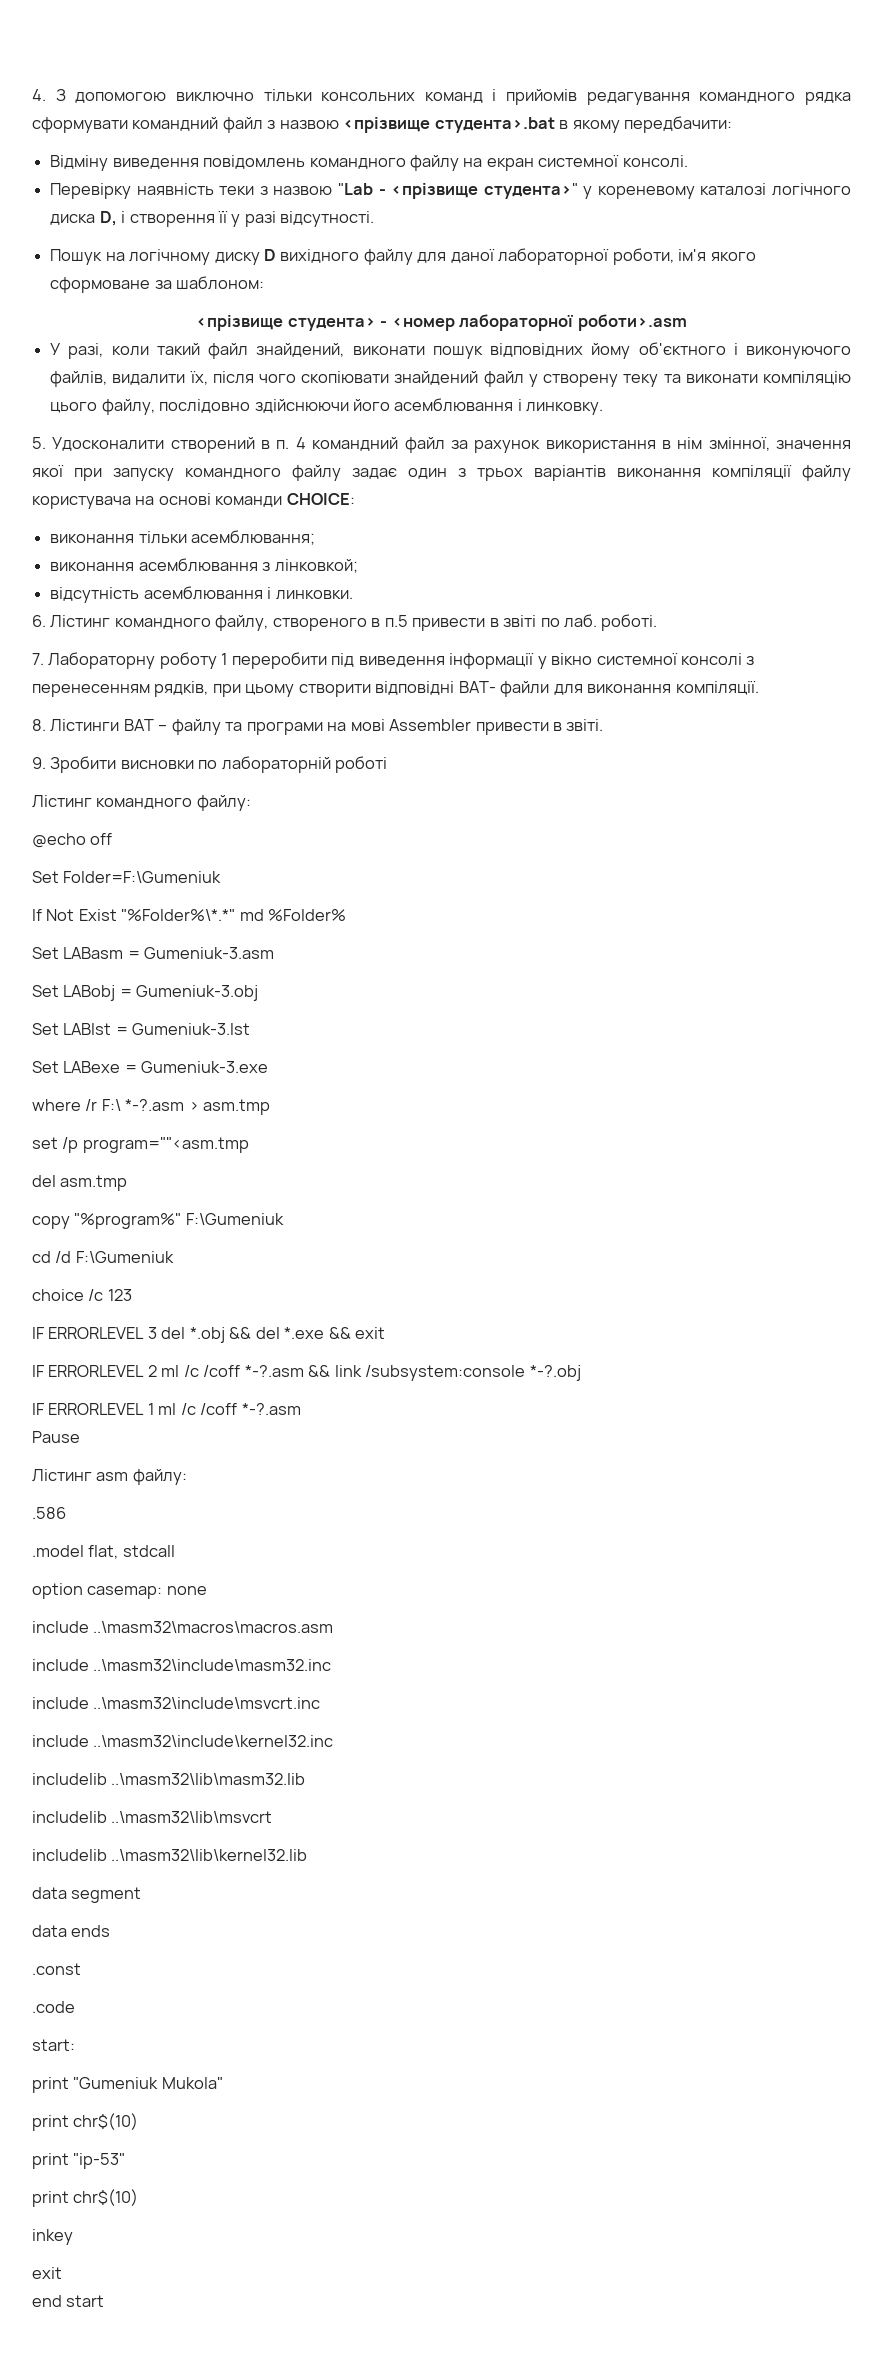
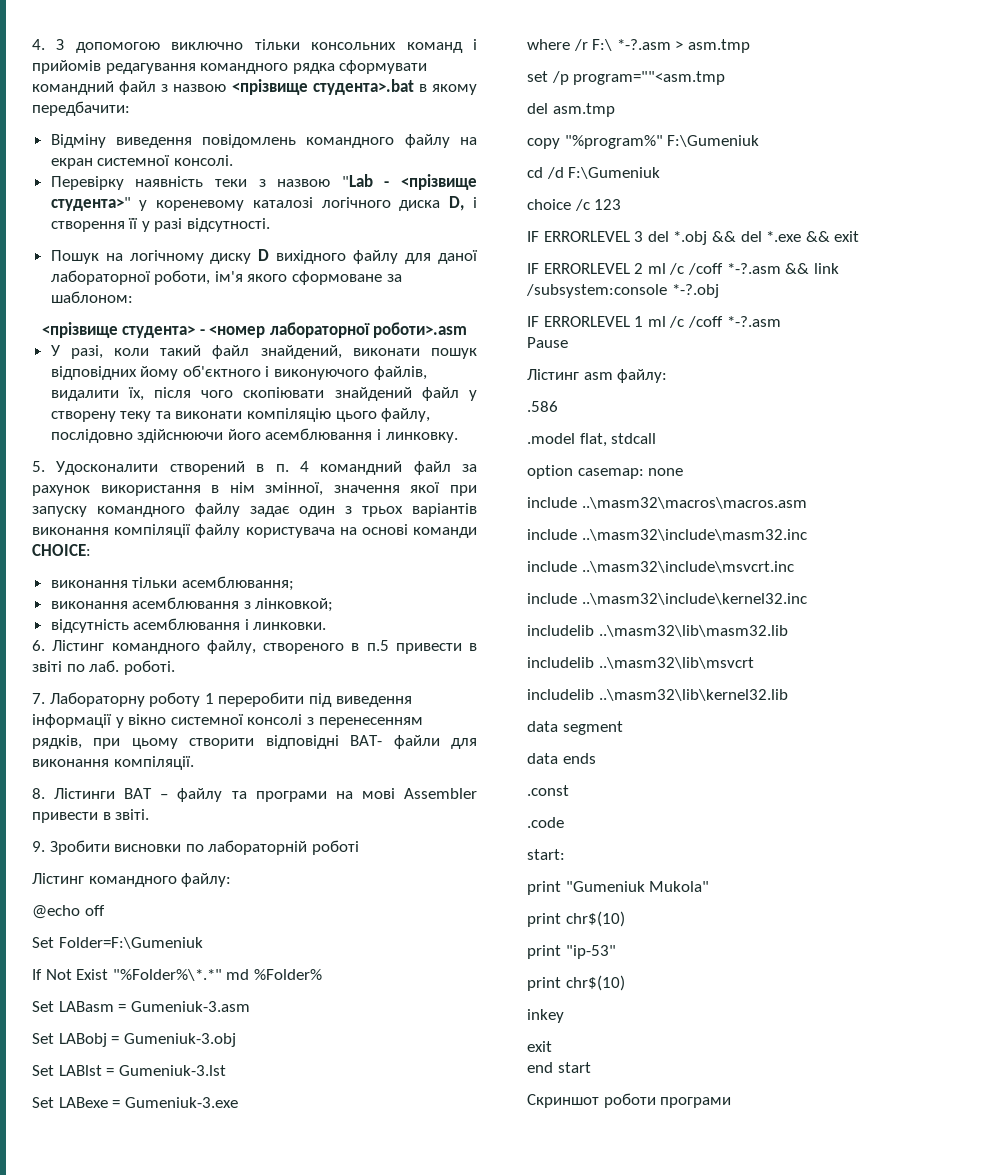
(105, 2301) none -> [527,1093,732,1108] // Скриншот роботи програми

